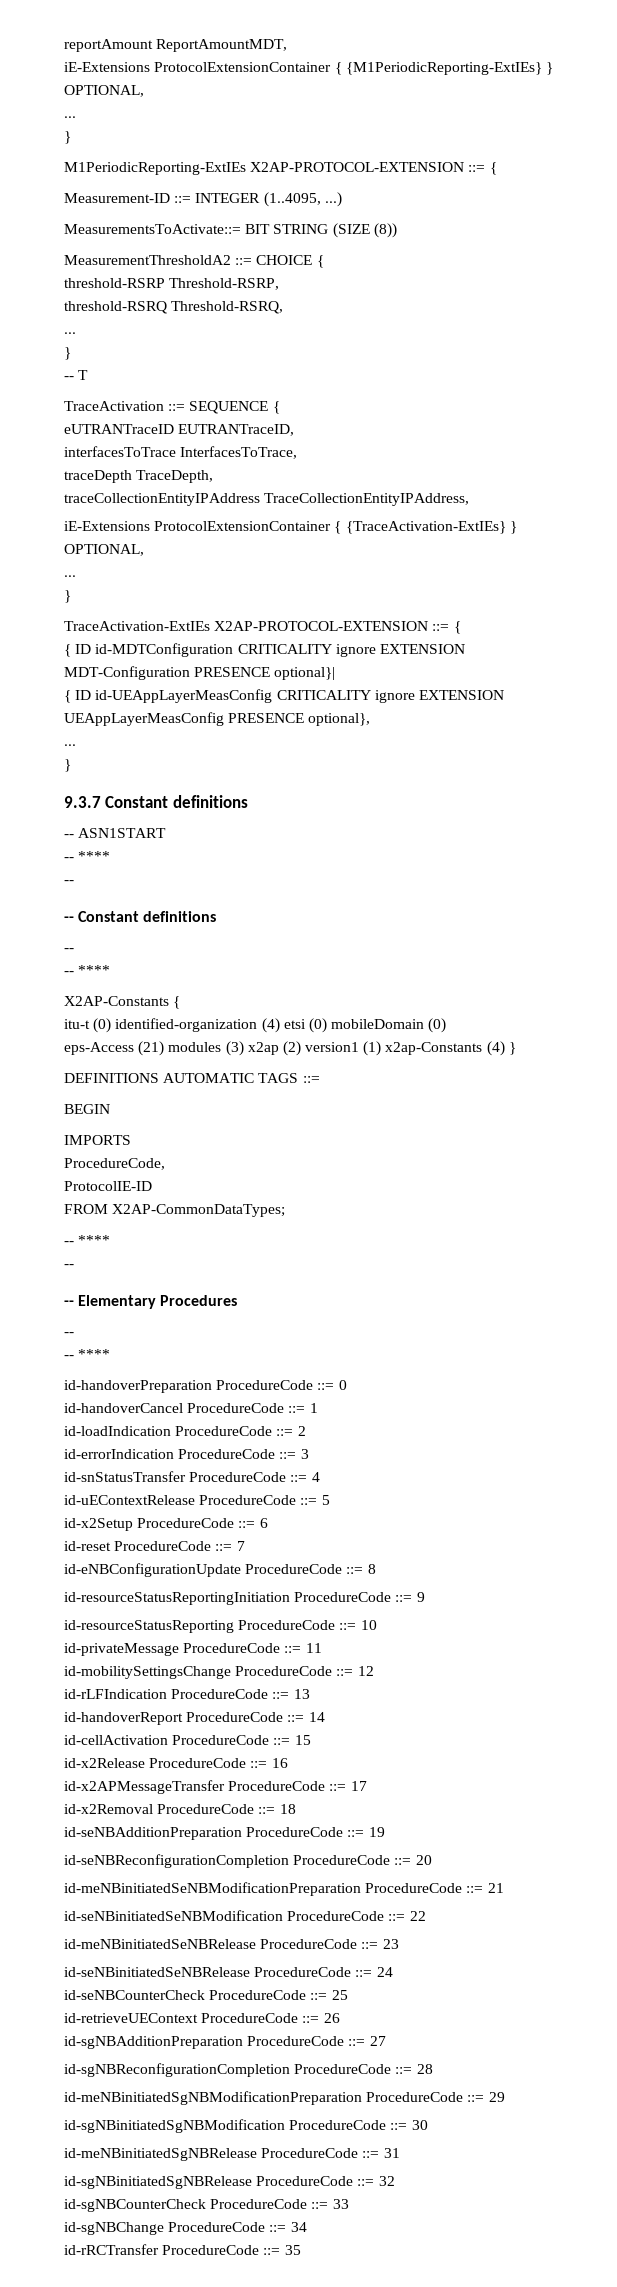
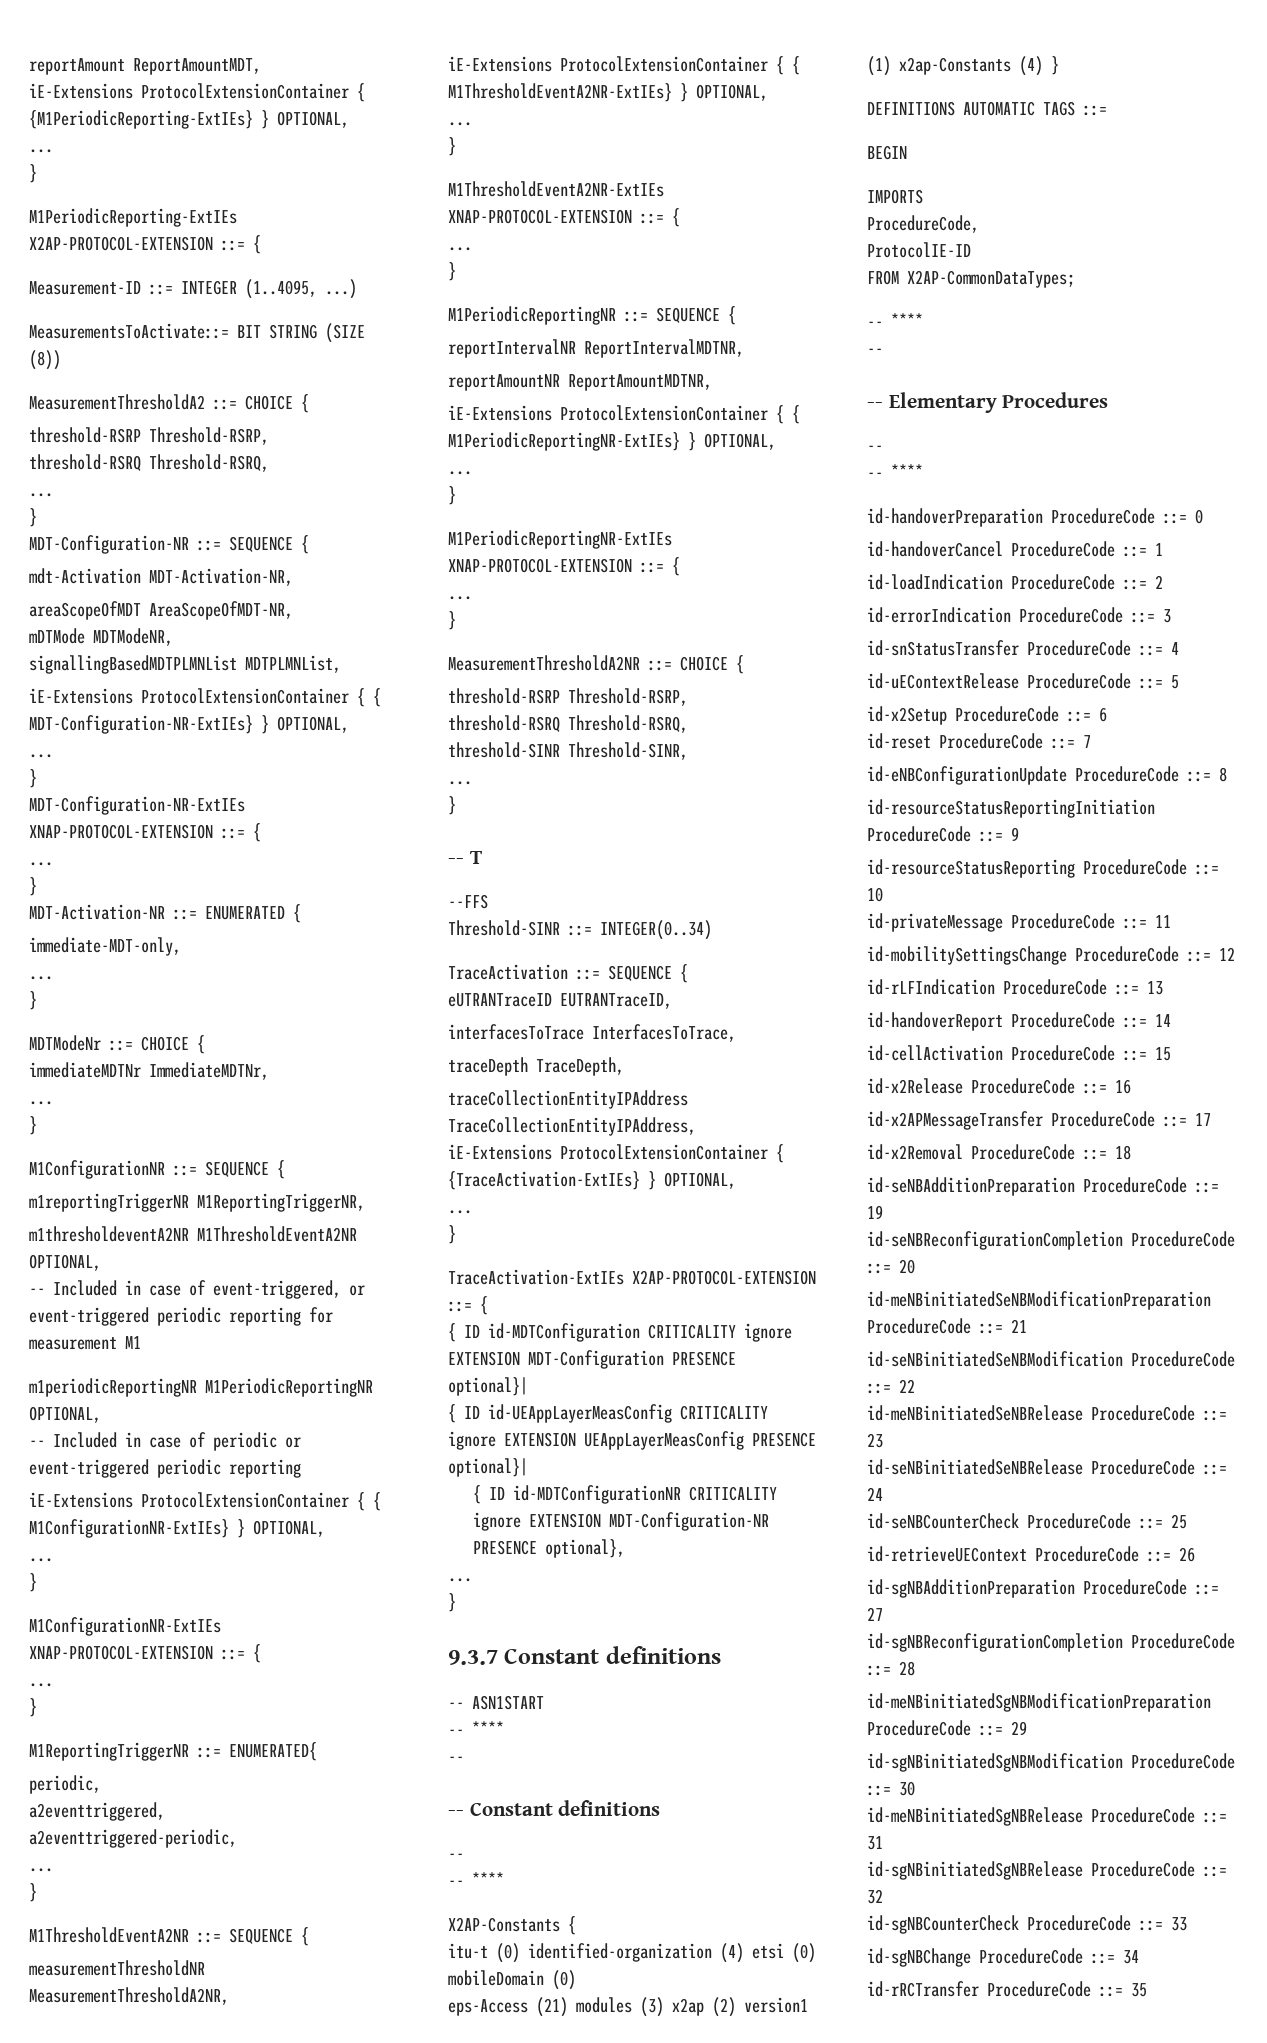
[64,370,89,380] -- T -> [29,535,309,554] [29,568,293,586] [29,601,293,620] [29,628,173,646] [29,655,341,674] [29,688,381,707] [29,715,349,734] [29,754,53,758] [29,769,37,788] [29,796,245,815] [29,823,261,842] [29,862,53,866] [29,877,37,896] [29,904,301,923] [29,937,181,956] [29,976,53,980] [29,991,37,1010] [29,1035,205,1054] [29,1062,269,1080] [29,1101,53,1105] [29,1116,37,1135] [29,1160,285,1179] [29,1193,365,1212] [29,1226,357,1242] [29,1254,101,1271] [29,1280,365,1299] [29,1307,333,1326] [29,1336,141,1350] [29,1378,373,1397] [29,1406,101,1423] [29,1432,301,1451] [29,1459,301,1478] [29,1492,381,1511] [29,1519,325,1538] [29,1558,53,1562] [29,1573,37,1592] [29,1617,221,1636] [29,1644,261,1663] [29,1683,53,1687] [29,1698,37,1717] [29,1742,317,1761] [29,1775,101,1794] [29,1802,165,1821] [29,1829,237,1848] [29,1868,53,1872] [29,1883,37,1902] [29,1927,309,1946] [29,1960,205,1976] [29,1987,229,2005] [448,56,800,75] [448,83,768,102] [448,122,472,126] [448,137,456,156] [448,181,664,197] [448,208,680,227] [448,247,472,251] [448,262,456,281] [448,306,736,325] [448,339,744,358] [448,374,712,391] [448,405,800,424] [448,432,776,451] [448,471,472,475] [448,486,456,505] [448,530,672,549] [448,557,680,576] [448,596,472,600] [448,611,456,630] [448,655,744,674] [448,688,688,706] [448,715,688,733] [448,742,688,760] [448,781,472,785] [448,796,456,815] [448,851,483,864] [448,894,488,909] [448,920,712,940] MDT-Configuration-NR ::= SEQUENCE { // mdt-Activation MDT-Activation-NR, // areaScopeOfMDT AreaScopeOfMDT-NR, // mDTMode MDTModeNR, // signallingBasedMDTPLMNList MDTPLMNList, // iE-Extensions ProtocolExtensionContainer { { MDT-Configuration-NR-ExtIEs} } OPTIONAL, // ... // } // MDT-Configuration-NR-ExtIEs XNAP-PROTOCOL-EXTENSION ::= { // ... // } // MDT-Activation-NR ::= ENUMERATED { // immediate-MDT-only, // ... // } // MDTModeNr ::= CHOICE { // immediateMDTNr ImmediateMDTNr, // ... // } // M1ConfigurationNR ::= SEQUENCE { // m1reportingTriggerNR M1ReportingTriggerNR, // m1thresholdeventA2NR M1ThresholdEventA2NR OPTIONAL, // -- Included in case of event-triggered, or event-triggered periodic reporting for measurement M1 // m1periodicReportingNR M1PeriodicReportingNR OPTIONAL, // -- Included in case of periodic or event-triggered periodic reporting // iE-Extensions ProtocolExtensionContainer { { M1ConfigurationNR-ExtIEs} } OPTIONAL, // ... // } // M1ConfigurationNR-ExtIEs XNAP-PROTOCOL-EXTENSION ::= { // ... // } // M1ReportingTriggerNR ::= ENUMERATED{ // periodic, // a2eventtriggered, // a2eventtriggered-periodic, // ... // } // M1ThresholdEventA2NR ::= SEQUENCE { // measurementThresholdNR MeasurementThresholdA2NR, // iE-Extensions ProtocolExtensionContainer { { M1ThresholdEventA2NR-ExtIEs} } OPTIONAL, // ... // } // M1ThresholdEventA2NR-ExtIEs XNAP-PROTOCOL-EXTENSION ::= { // ... // } // M1PeriodicReportingNR ::= SEQUENCE { // reportIntervalNR ReportIntervalMDTNR, // reportAmountNR ReportAmountMDTNR, // iE-Extensions ProtocolExtensionContainer { { M1PeriodicReportingNR-ExtIEs} } OPTIONAL, // ... // } // M1PeriodicReportingNR-ExtIEs XNAP-PROTOCOL-EXTENSION ::= { // ... // } // MeasurementThresholdA2NR ::= CHOICE { // threshold-RSRP Threshold-RSRP, // threshold-RSRQ Threshold-RSRQ, // threshold-SINR Threshold-SINR, // ... // } // -- T // --FFS // Threshold-SINR ::= INTEGER(0..34)
(305, 718) none -> [448,1458,528,1477] [472,1485,777,1504] [472,1512,769,1531] [472,1540,537,1555] optional}| // { ID id-MDTConfigurationNR CRITICALITY ignore EXTENSION MDT-Configuration-NR PRESENCE

